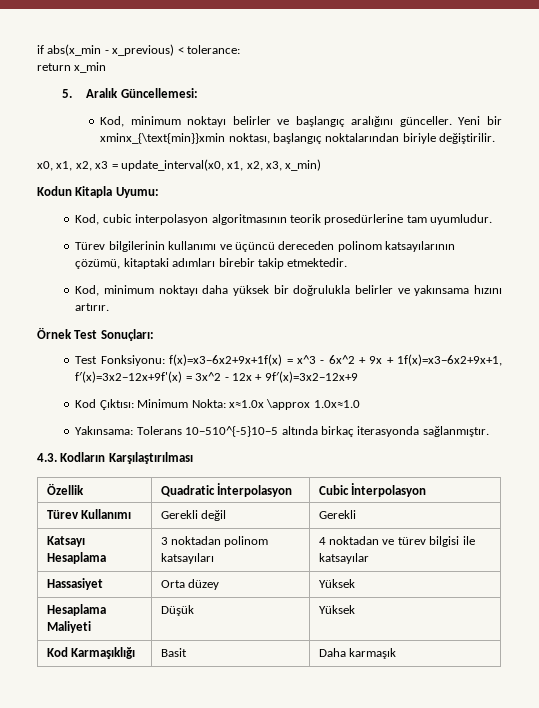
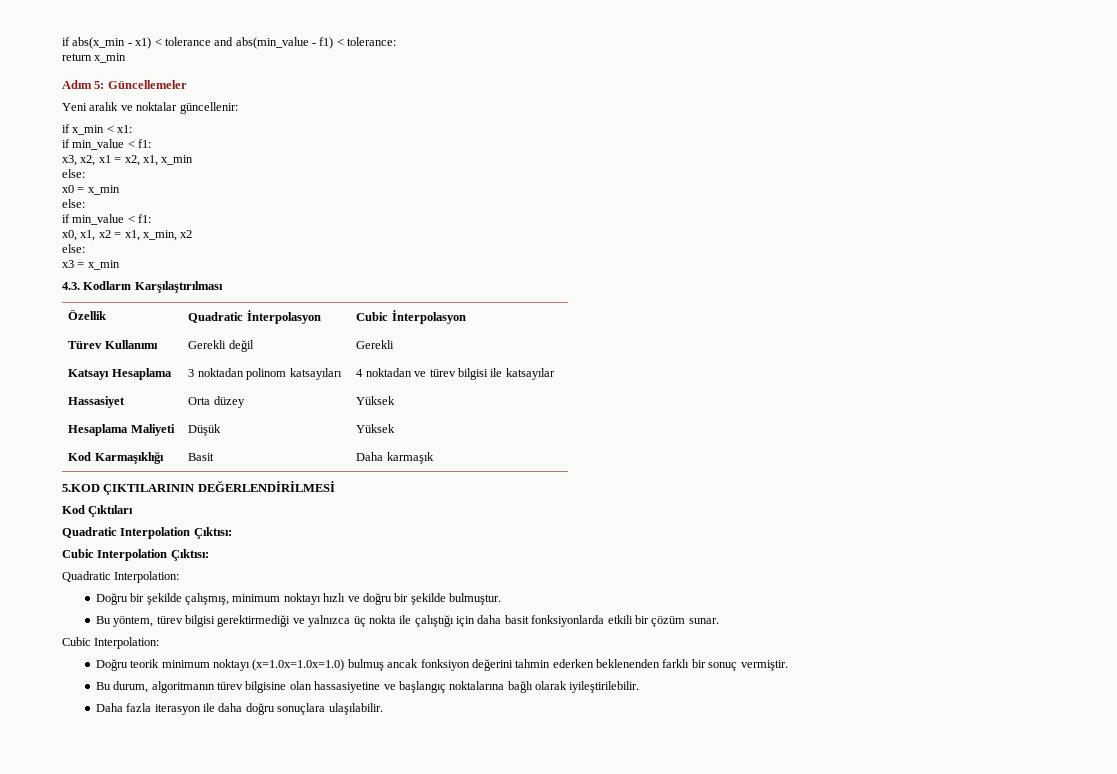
[112,44,240,56] [37,62,107,73] [61,88,198,98] [100,116,502,127] [100,133,496,144] [37,159,322,171] [37,186,159,198] [75,214,493,225] [75,241,456,252] [75,258,348,269] [75,285,502,296] [75,303,110,311] [37,327,154,341] [75,354,502,366] [75,371,358,383] [75,399,360,410] [75,426,489,437] x_previous) < tolerance: // return x_min // 5. Aralık Güncellemesi: // Kod, minimum noktayı belirler ve başlangıç aralığını günceller. Yeni bir xminx_{\text{min}}xmin noktası, başlangıç noktalarından biriyle değiştirilir. // x0, x1, x2, x3 = update_interval(x0, x1, x2, x3, x_min) // Kodun Kitapla Uyumu: // Kod, cubic interpolasyon algoritmasının teorik prosedürlerine tam uyumludur. // Türev bilgilerinin kullanımı ve üçüncü dereceden polinom katsayılarının çözümü, kitaptaki adımları birebir takip etmektedir. // Kod, minimum noktayı daha yüksek bir doğrulukla belirler ve yakınsama hızını artırır. // Örnek Test Sonuçları: // Test Fonksiyonu: f(x)=x3−6x2+9x+1f(x) = x^3 - 6x^2 + 9x + 1f(x)=x3−6x2+9x+1, f′(x)=3x2−12x+9f'(x) = 3x^2 - 12x + 9f′(x)=3x2−12x+9 // Kod Çıktısı: Minimum Nokta: x≈1.0x \approx 1.0x≈1.0 // Yakınsama: Tolerans 10−510^{-5}10−5 altında birkaç iterasyonda sağlanmıştır. -> [135,37,397,49] [62,53,127,63] [62,80,187,89] [62,102,238,114] [62,124,133,135] [62,139,152,150] [62,155,194,166] [62,169,85,178] [62,185,120,195] [62,199,85,208] [62,214,152,225] [62,230,193,241] [62,244,85,253] [62,260,120,270] x1) < tolerance and abs(min_value - f1) < tolerance: // return x_min // Adım 5: Güncellemeler // Yeni aralık ve noktalar güncellenir: // if x_min < x1: // if min_value < f1: // x3, x2, x1 = x2, x1, x_min // else: // x0 = x_min // else: // if min_value < f1: // x0, x1, x2 = x1, x_min, x2 // else: // x3 = x_min
(397, 653) none -> [62,480,335,495] [62,505,134,517] [62,527,232,539] [62,549,209,561] [62,571,180,583] [95,593,502,605] [95,615,719,627] [62,637,160,649] [95,659,788,671] [95,681,640,693] [95,703,383,715] // 5.KOD ÇIKTILARININ DEĞERLENDİRİLMESİ // Kod Çıktıları // Quadratic Interpolation Çıktısı: // Cubic Interpolation Çıktısı: // Quadratic Interpolation: // Doğru bir şekilde çalışmış, minimum noktayı hızlı ve doğru bir şekilde bulmuştur. // Bu yöntem, türev bilgisi gerektirmediği ve yalnızca üç nokta ile çalıştığı için daha basit fonksiyonlarda etkili bir çözüm sunar. // Cubic Interpolation: // Doğru teorik minimum noktayı (x=1.0x=1.0x=1.0) bulmuş ancak fonksiyon değerini tahmin ederken beklenenden farklı bir sonuç vermiştir. // Bu durum, algoritmanın türev bilgisine olan hassasiyetine ve başlangıç noktalarına bağlı olarak iyileştirilebilir. // Daha fazla iterasyon ile daha doğru sonuçlara ulaşılabilir.

